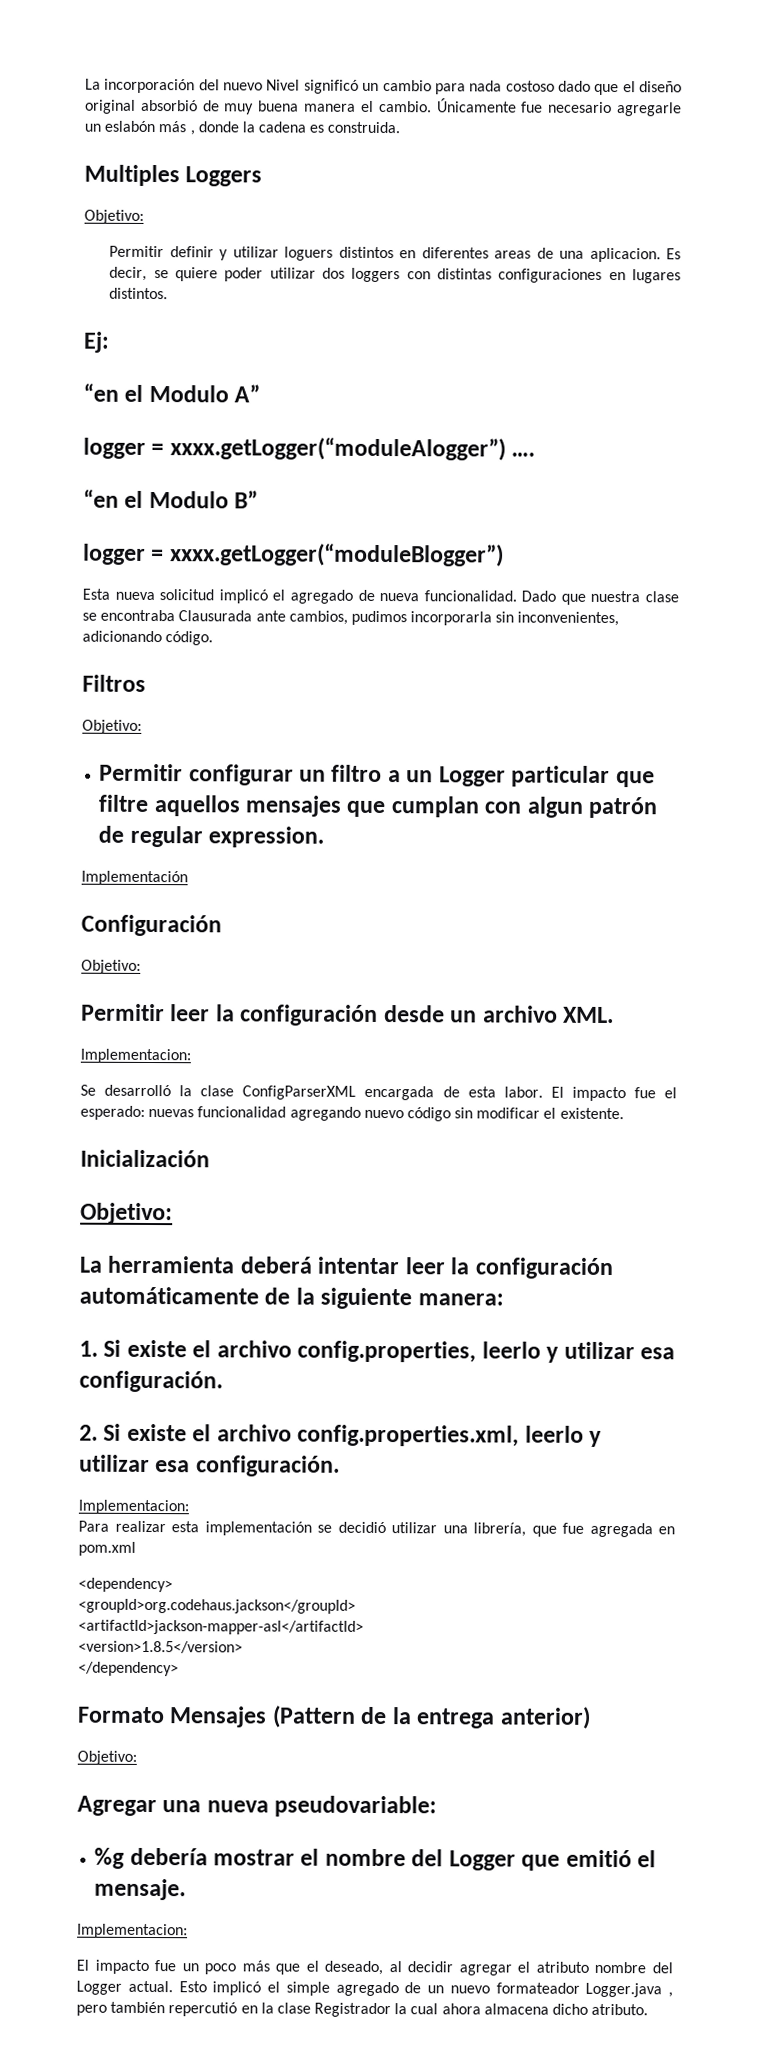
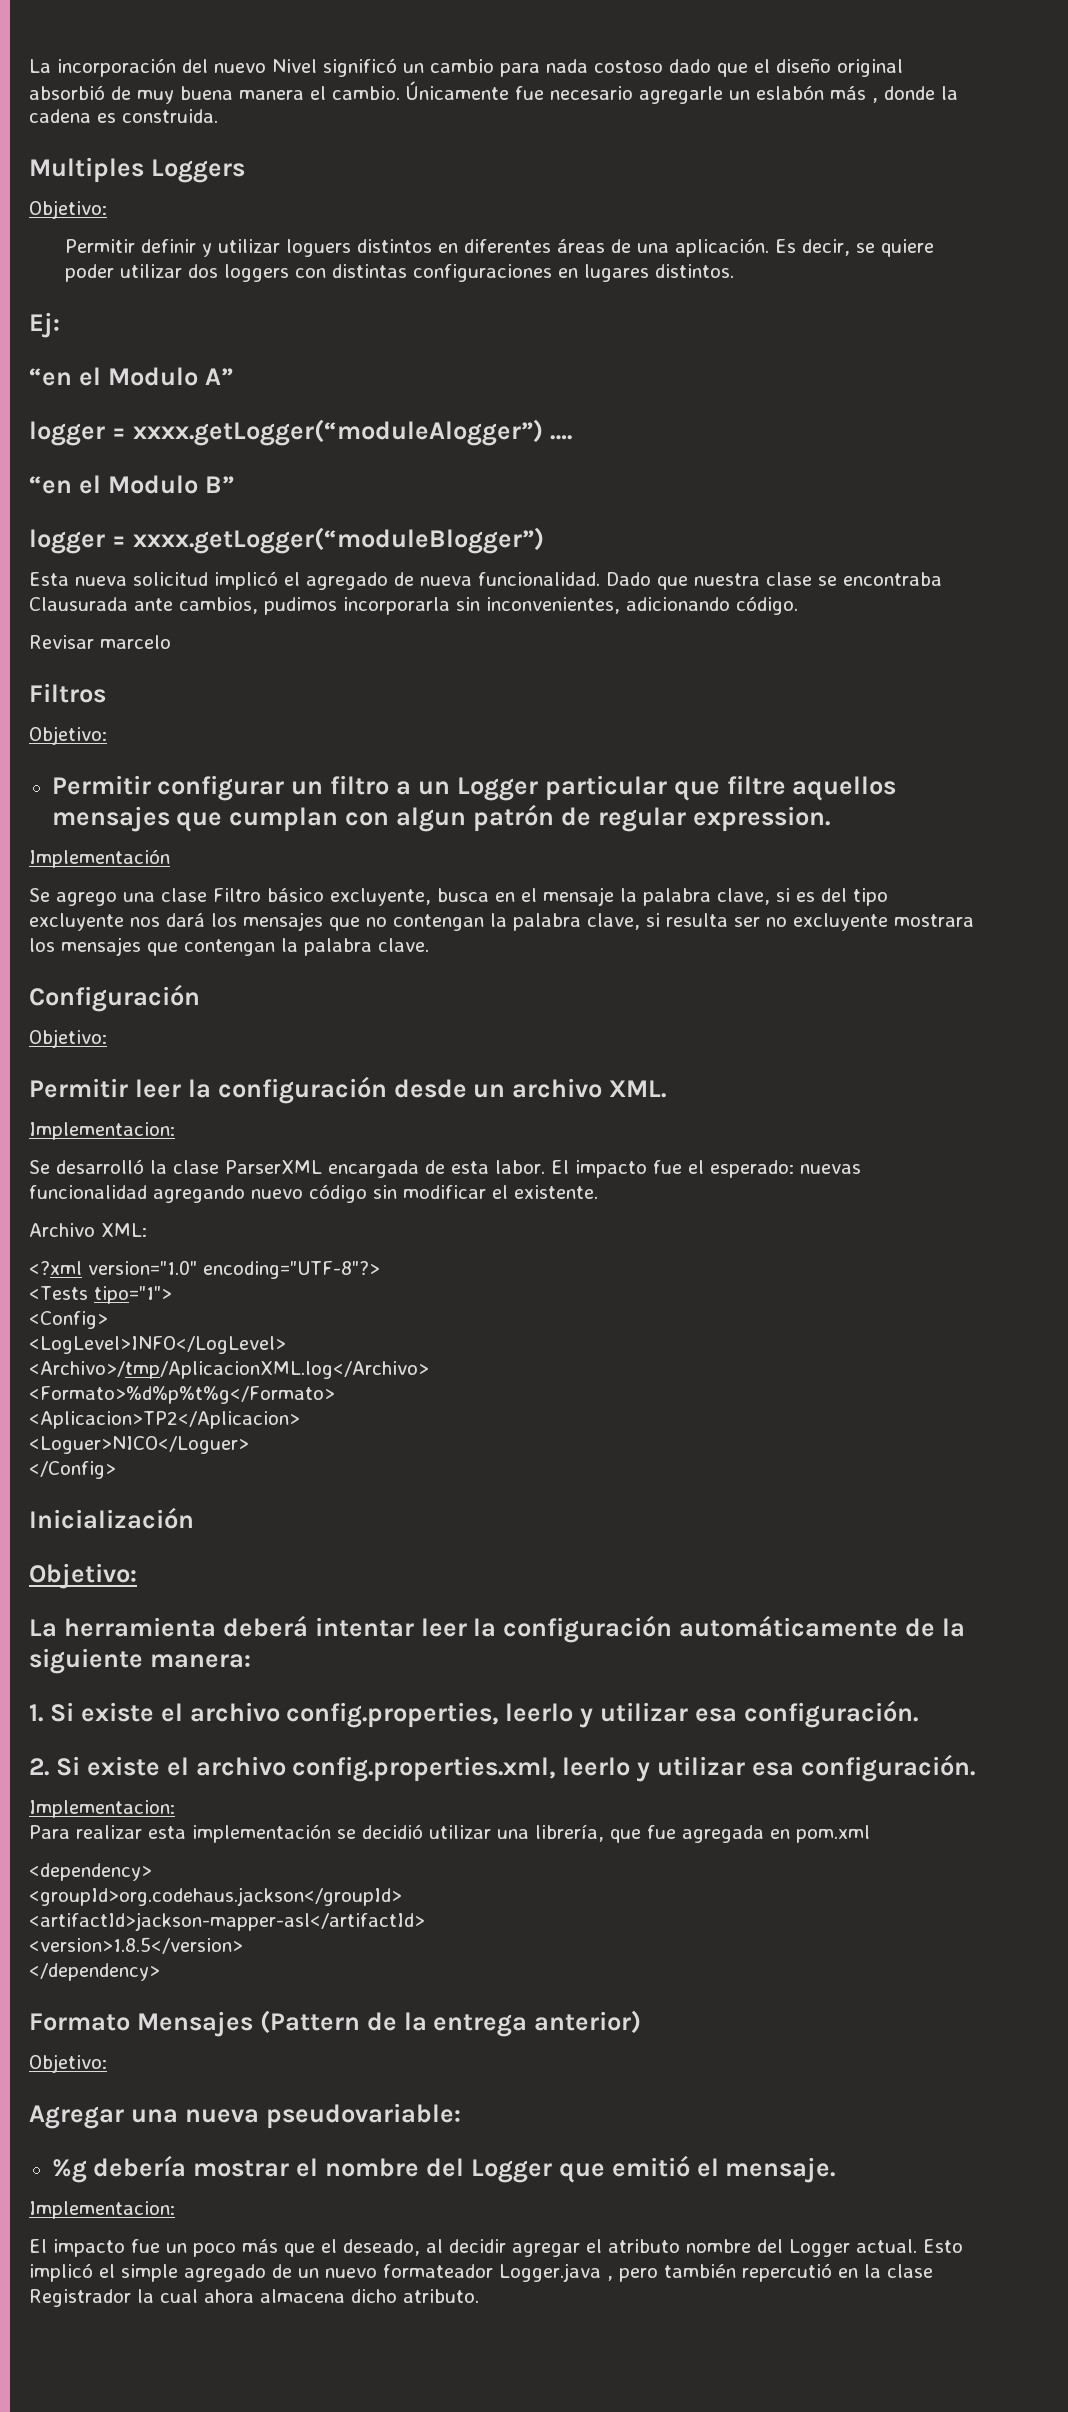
[494,250,532,259] areas -> [557,239,606,253] áreas
[589,247,661,263] aplicacion. -> [675,238,770,257] aplicación.
(214, 638) none -> [29,635,171,649] // Revisar marcelo
(188, 878) none -> [29,887,888,906] [29,912,974,931] [29,937,429,956] // Se agrego una clase Filtro básico excluyente, busca en el mensaje la palabra clave, si es del tipo excluyente nos dará los mensajes que no contengan la palabra clave, si resulta ser no excluyente mostrara los mensajes que contengan la palabra clave.
[242,1085,357,1100] ConfigParserXML -> [225,1160,322,1174] ParserXML
(624, 1113) none -> [29,1223,147,1237] [29,1260,380,1279] [29,1286,172,1304] [29,1311,108,1329] [29,1336,286,1354] [29,1361,429,1379] [29,1386,335,1404] [29,1411,300,1429] [29,1436,249,1454] [29,1461,116,1479] // Archivo XML: // <?xml version="1.0" encoding="UTF-8"?> // <Tests tipo="1"> // <Config> // <LogLevel>INFO</LogLevel> // <Archivo>/tmp/AplicacionXML.log</Archivo> // <Formato>%d%p%t%g</Formato> // <Aplicacion>TP2</Aplicacion> // <Loguer>NICO</Loguer> // </Config>

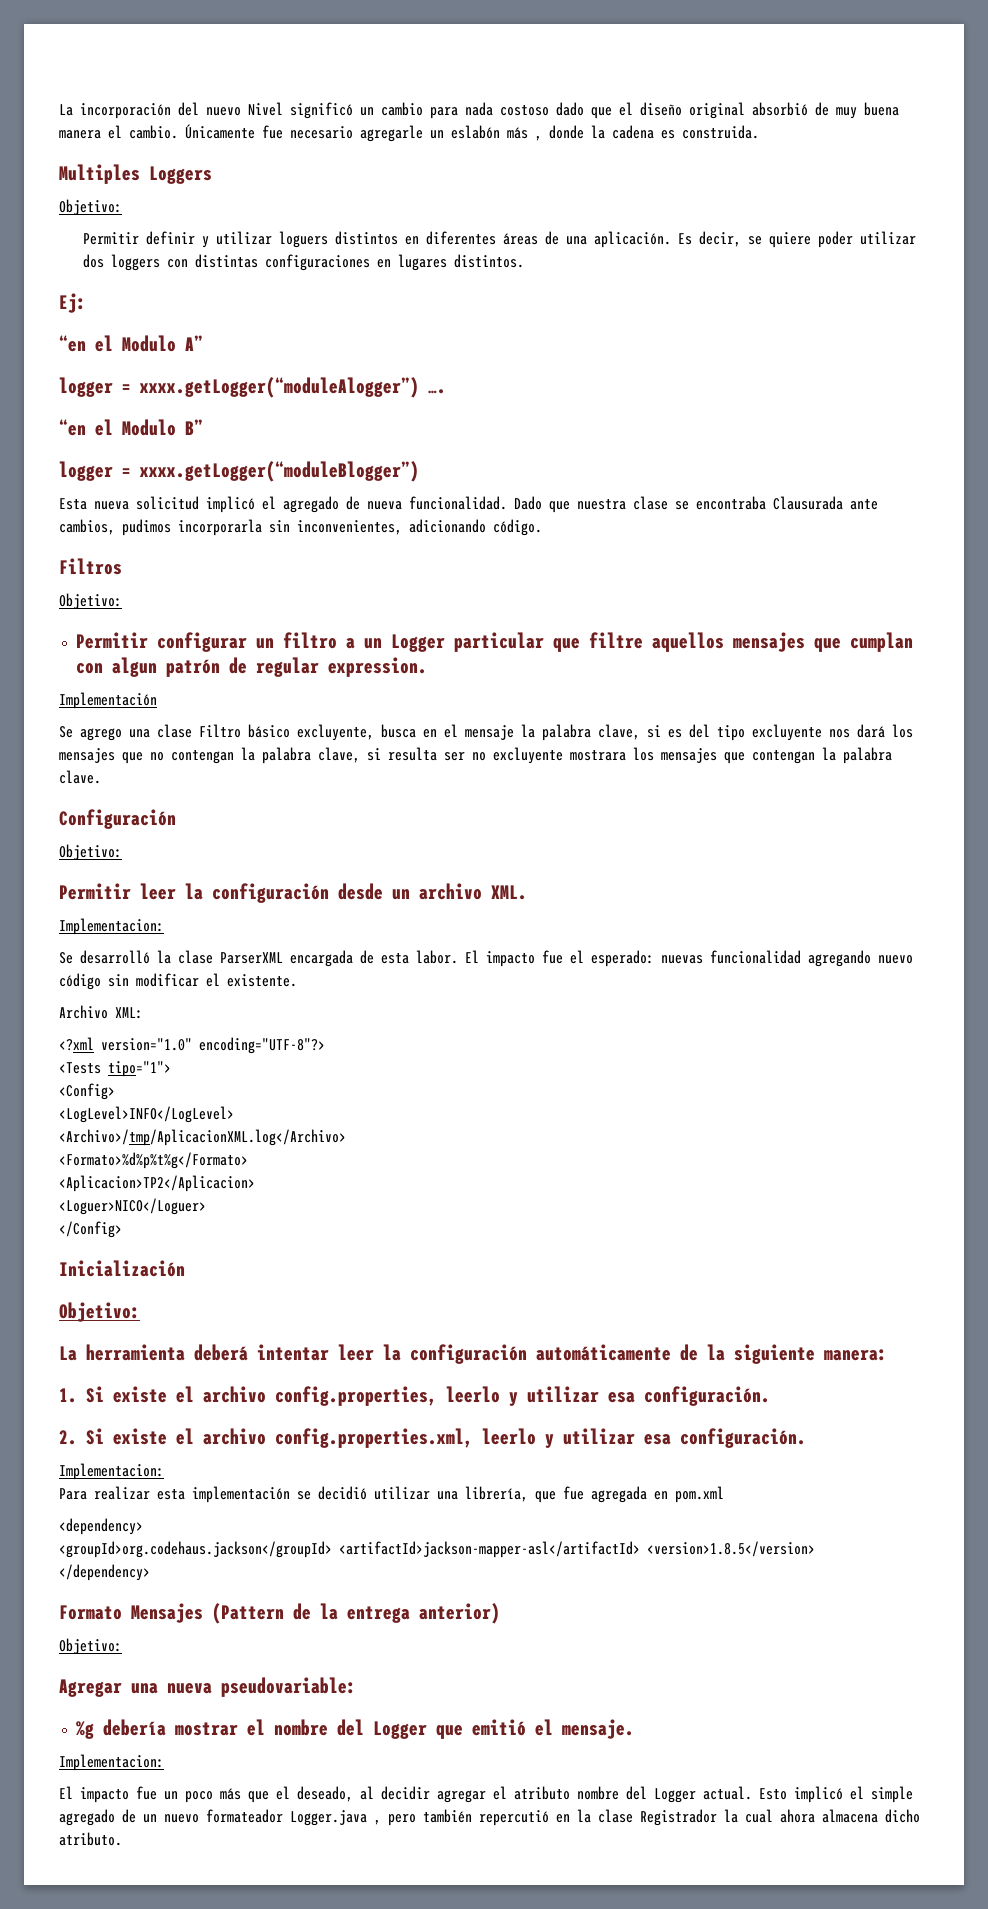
[29,635,171,649] // Revisar marcelo -> (542, 527) none
(402, 1896) // -> (332, 1549) none
(425, 1921) // -> (640, 1549) none

